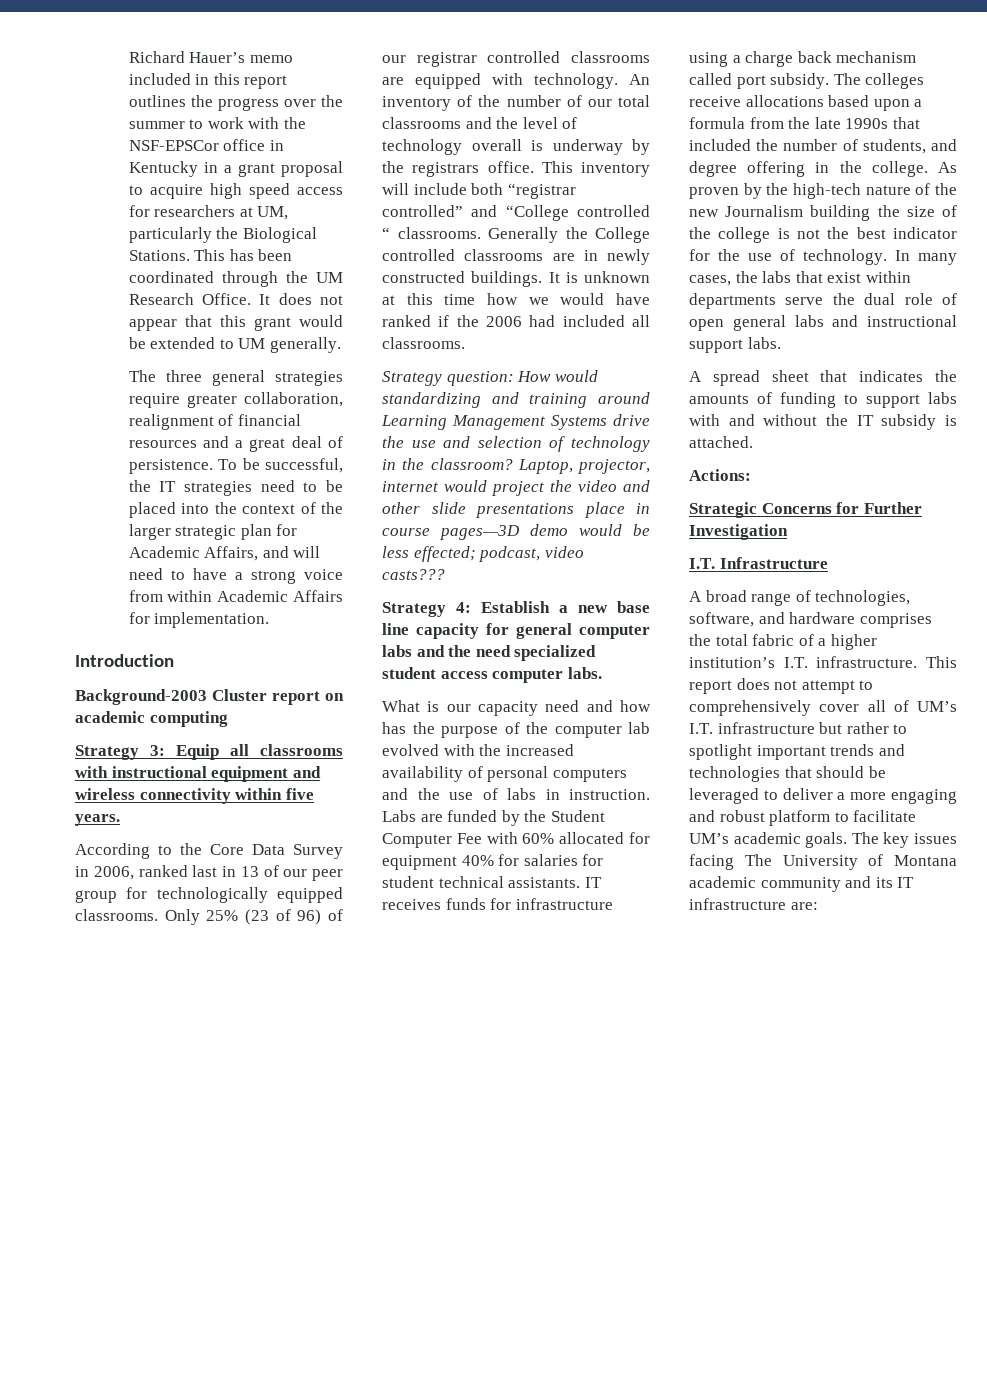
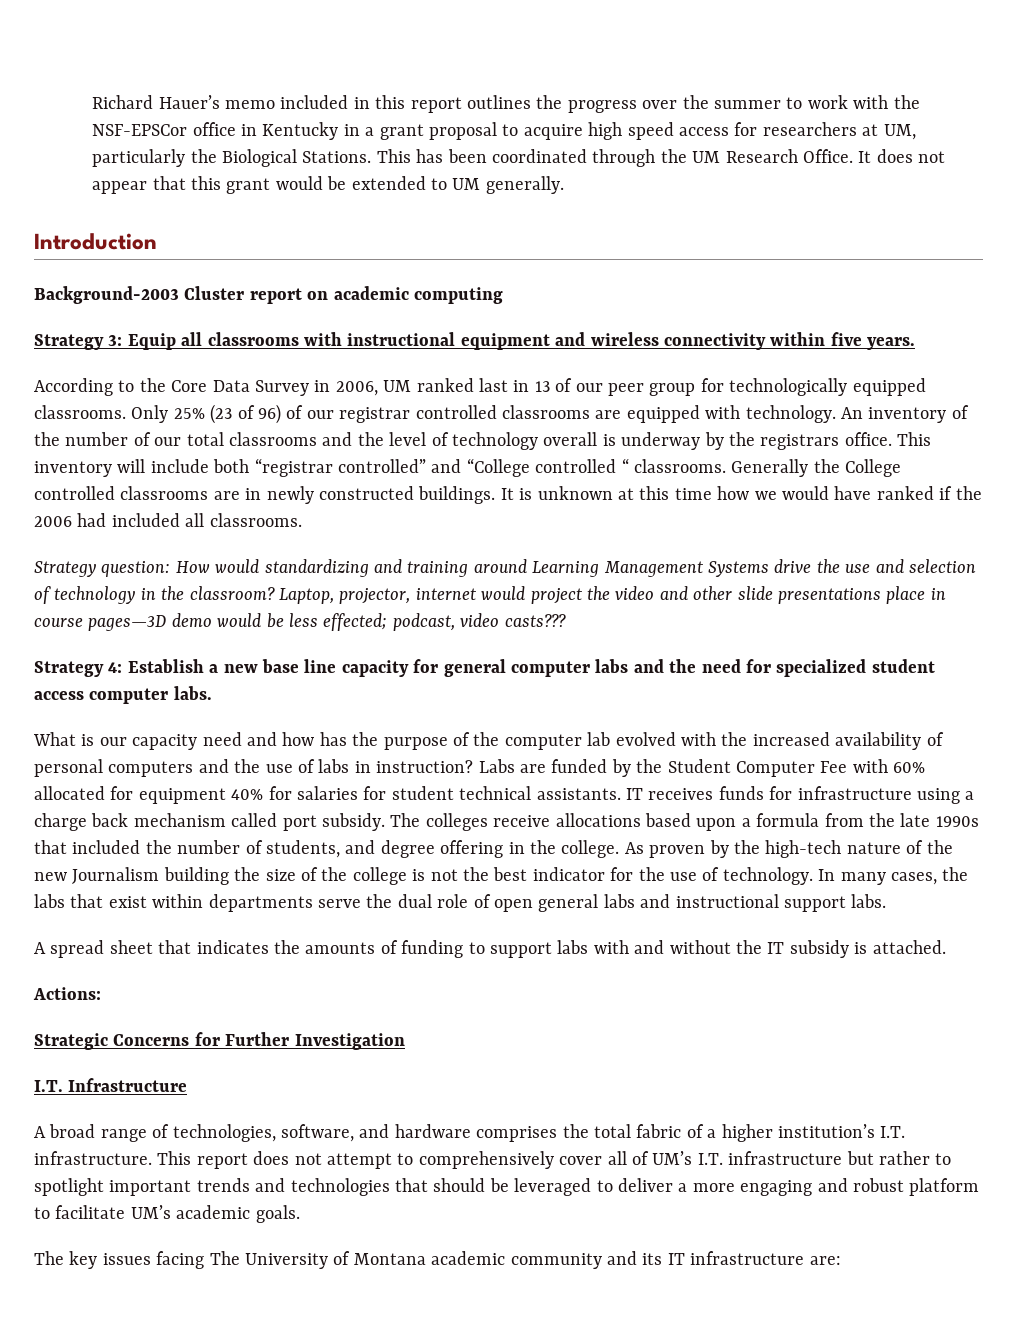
[128,370,343,386] [128,392,343,408] [128,414,301,430] [128,436,343,452] [128,458,343,474] [128,480,343,496] [128,502,343,518] [128,524,298,540] [128,546,321,561] [128,568,343,584] [128,590,343,602] [128,612,270,628] // The three general strategies require greater collaboration, realignment of financial resources and a great deal of persistence. To be successful, the IT strategies need to be placed into the context of the larger strategic plan for Academic Affairs, and will need to have a strong voice from within Academic Affairs for implementation. -> (564, 185) none
(134, 873) none -> [383,380,412,392] UM
(511, 651) none -> [745,659,771,673] for
[569,789,650,800] instruction. -> [376,760,474,773] instruction?
(848, 840) none -> (300, 1214) //

